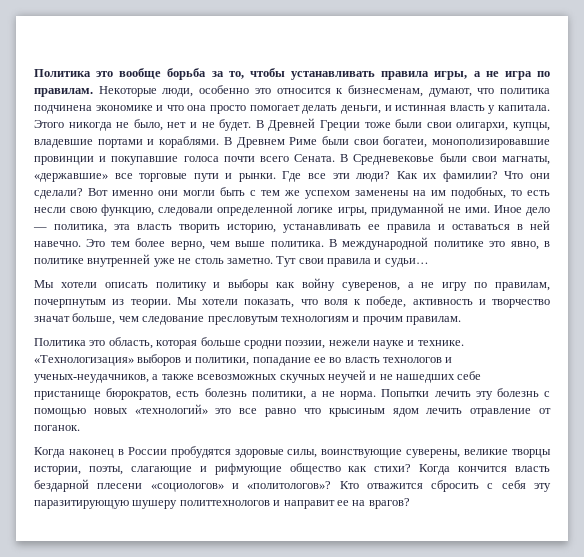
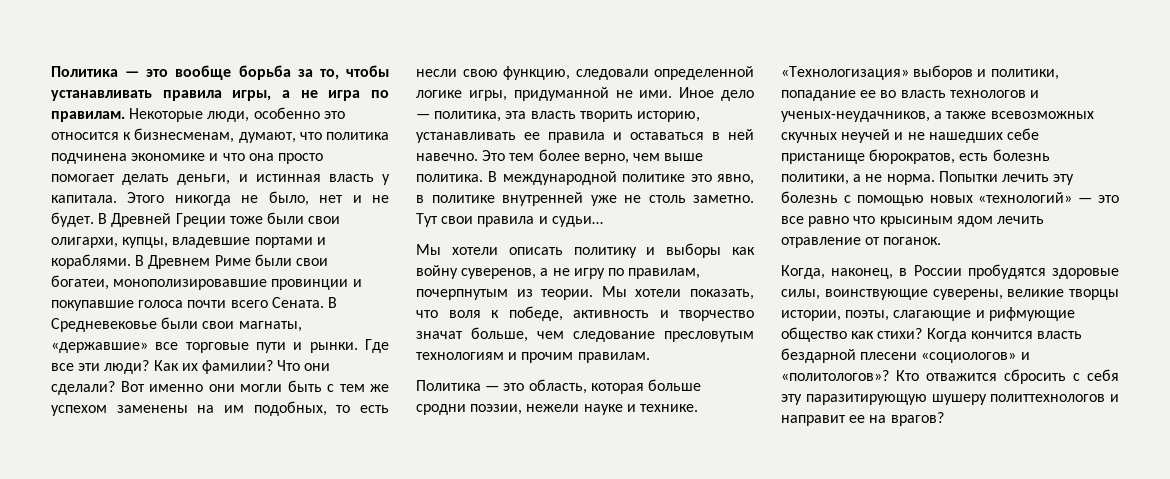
[34,69,91,77] Политика -> [51,66,140,77] Политика —
(86, 342) none -> [485,386,500,391] —
(208, 409) none -> [1078,198,1093,203] —
[34,447,114,458] Когда наконец -> [781,265,894,279] Когда, наконец,

